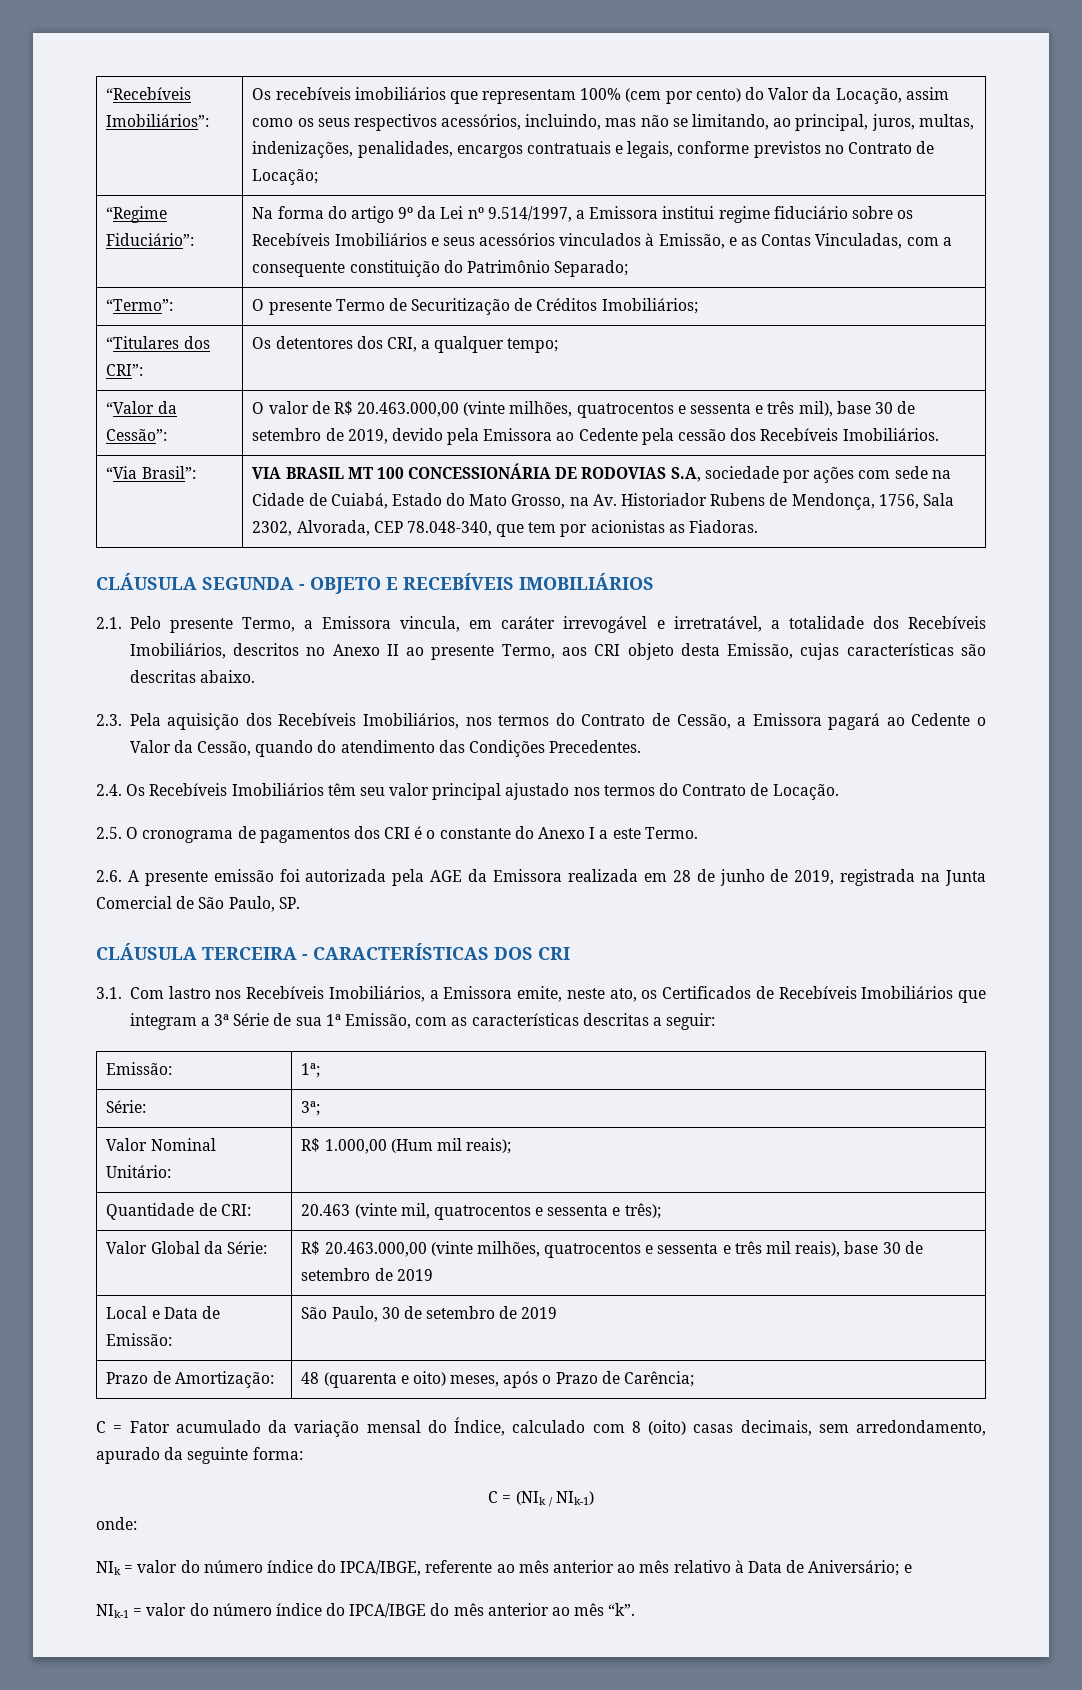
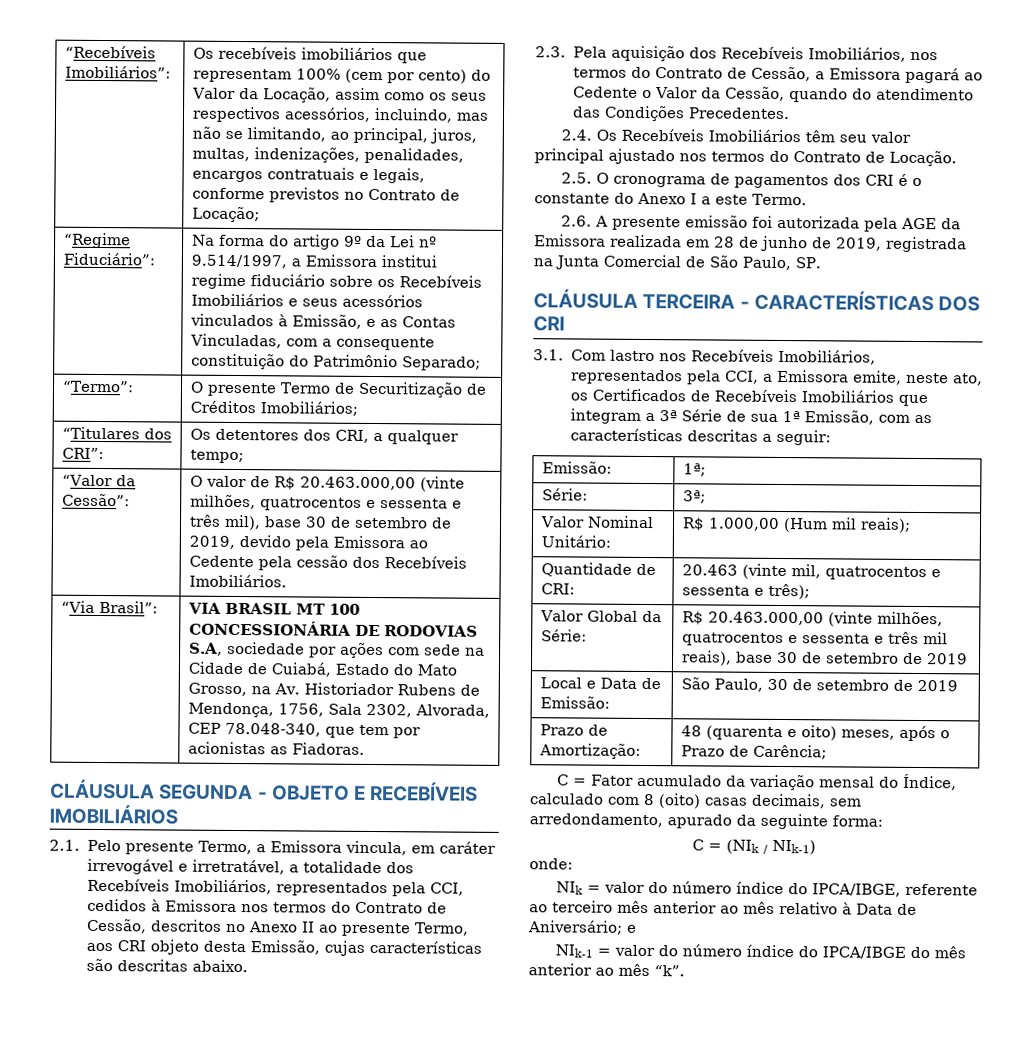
(226, 651) none -> [275,881,464,897] [86,898,447,914] [86,918,147,934] representados pela CCI, cedidos à Emissora nos termos do Contrato de Cessão,
(425, 994) none -> [570,369,759,385] representados pela CCI,
(515, 1568) none -> [552,900,613,913] terceiro

